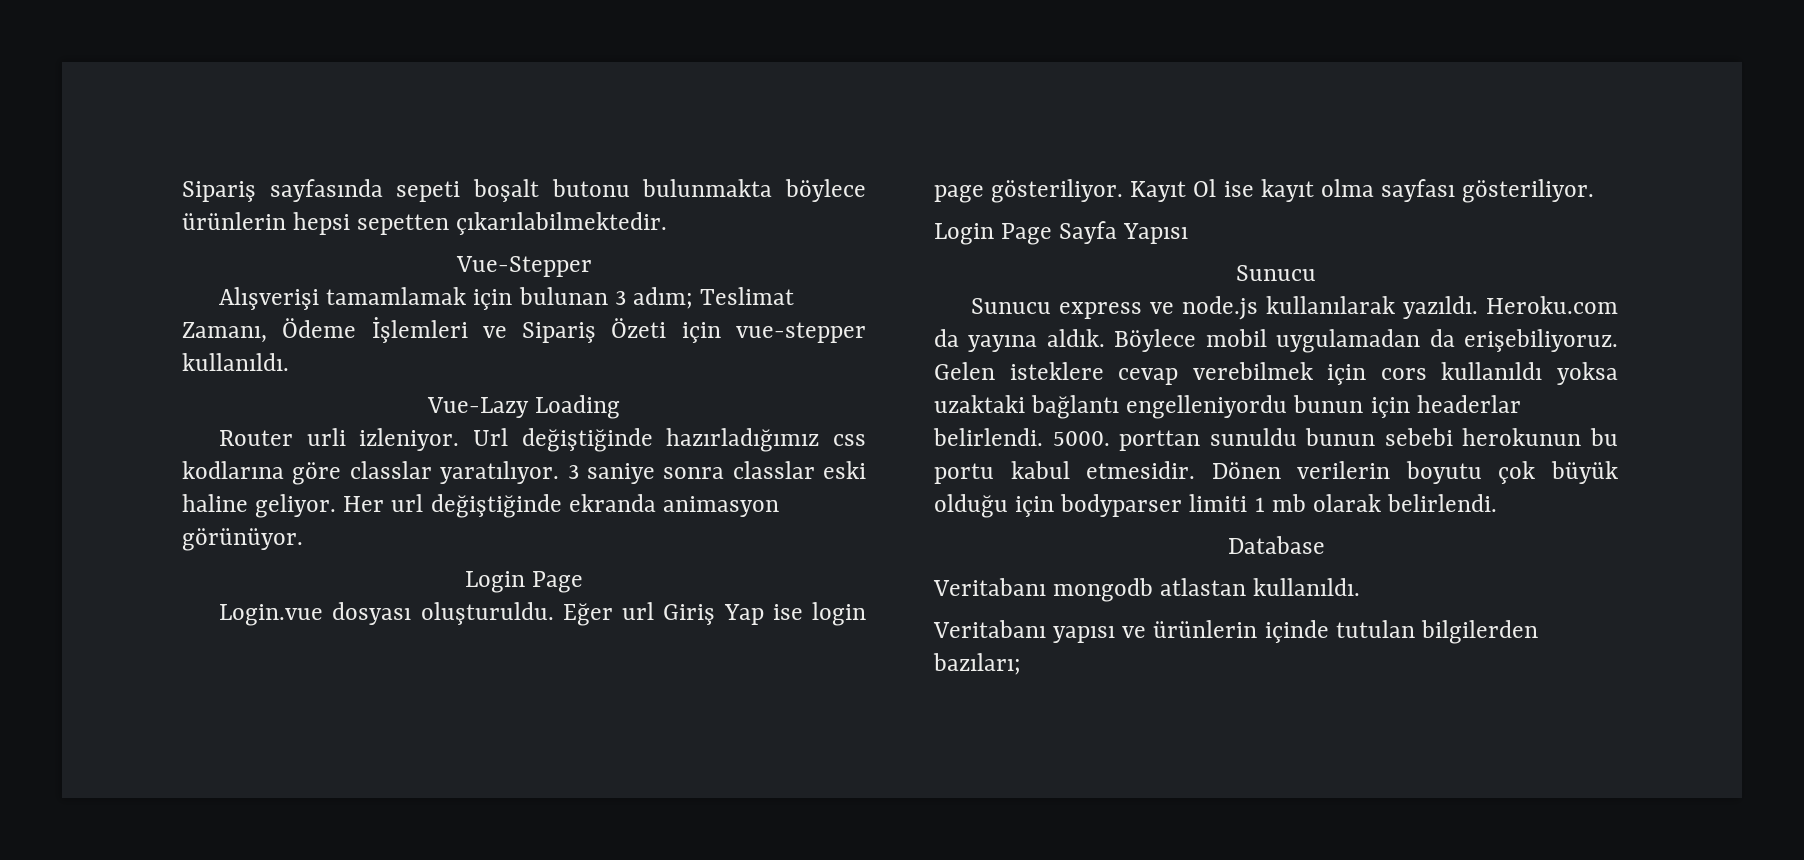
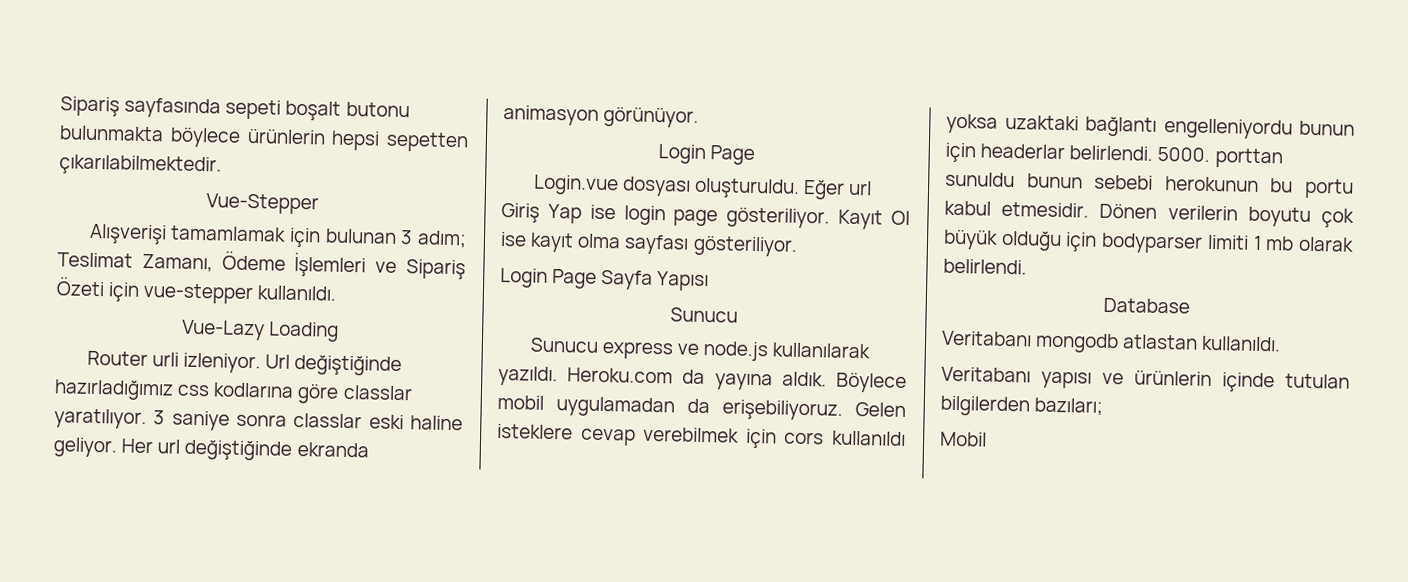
(1021, 664) none -> [939,431,987,447] // Mobil

